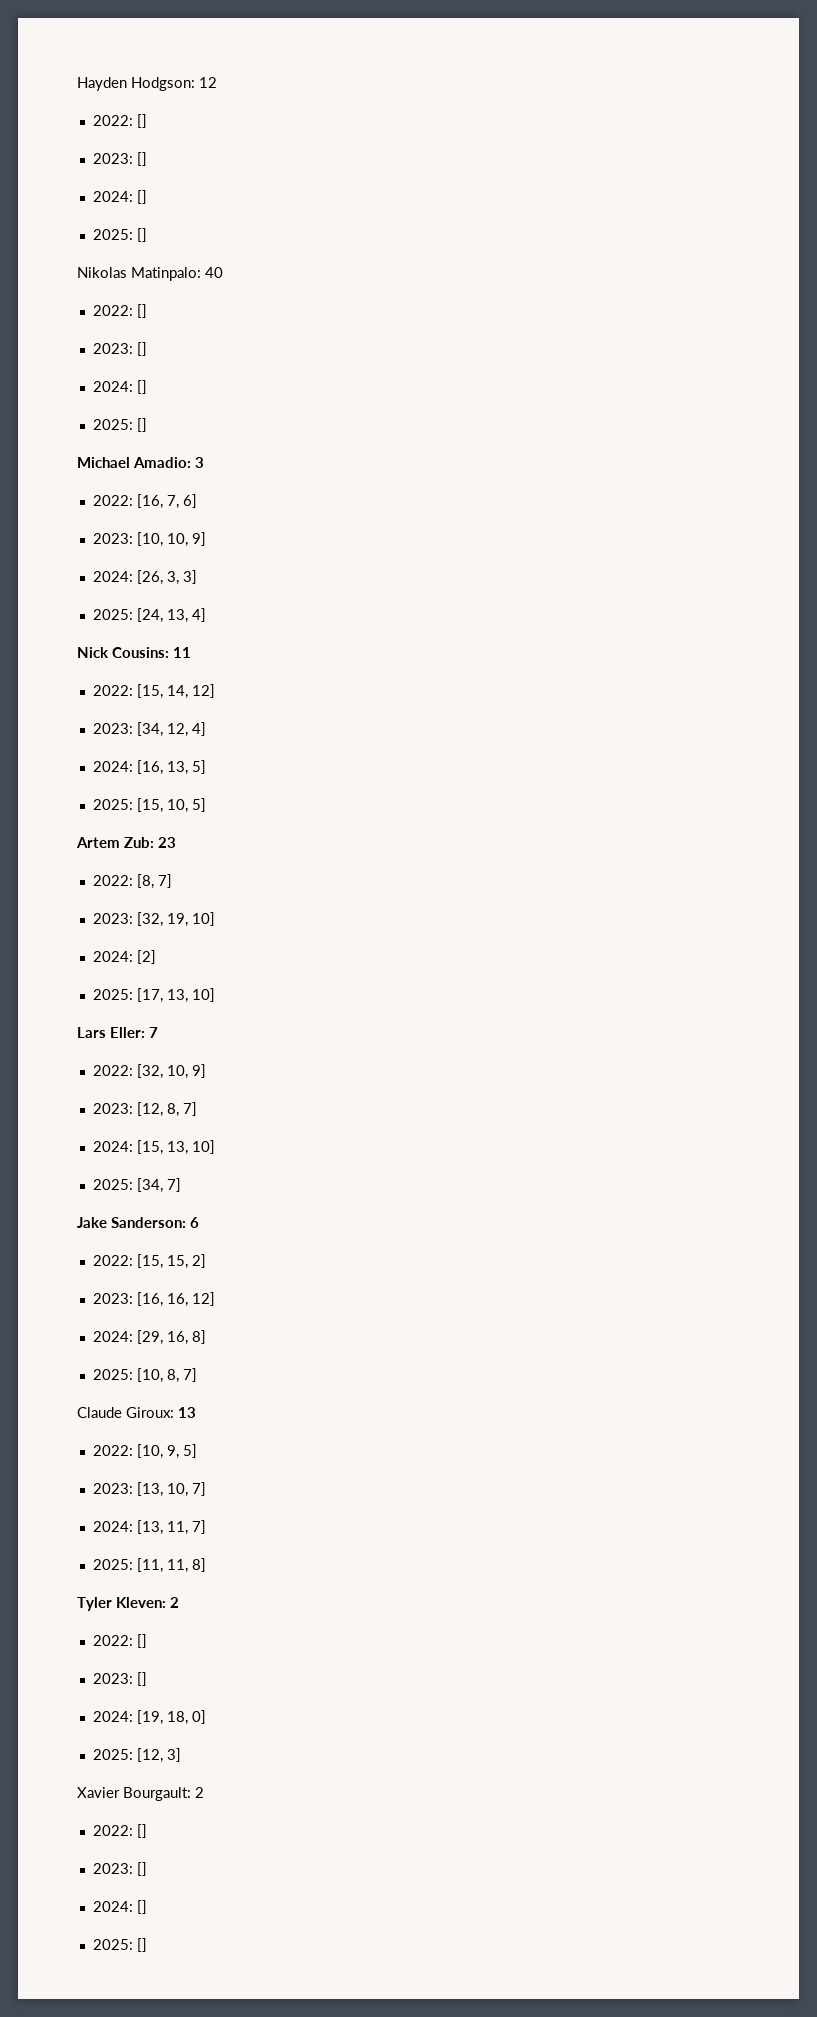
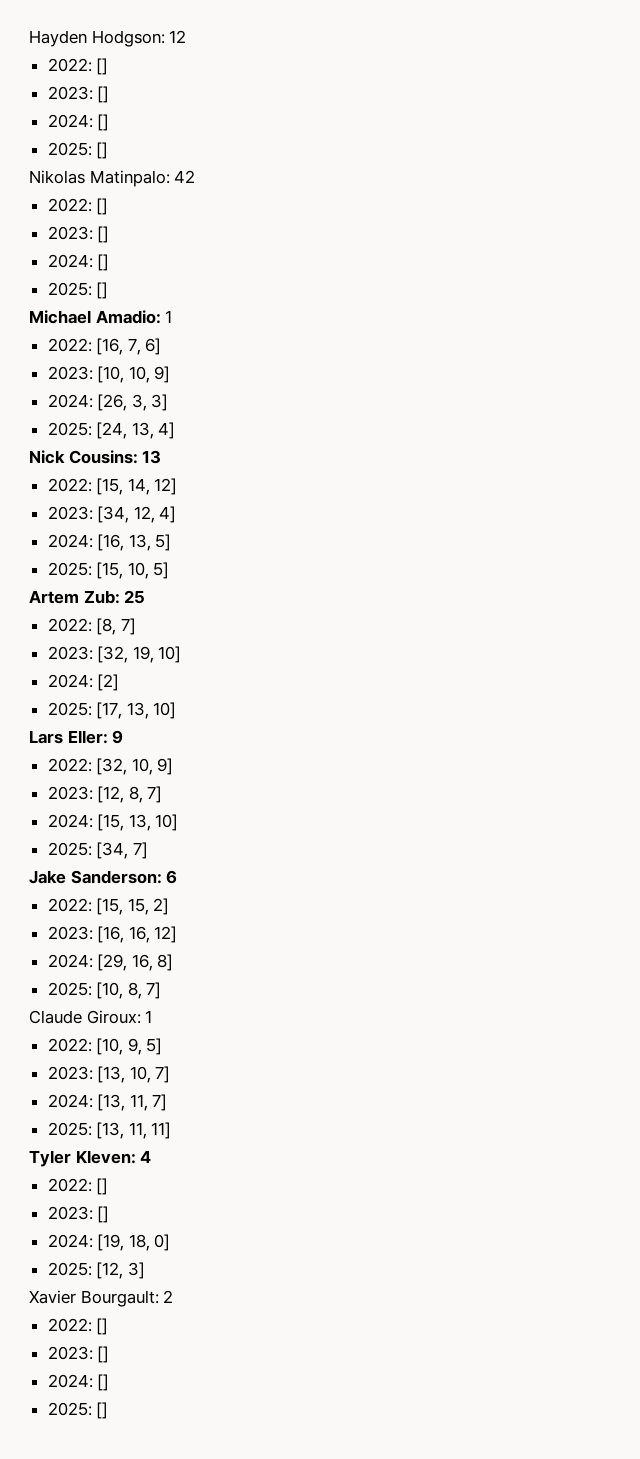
[205,267,223,278] 40 -> [174,170,196,183] 42
[195,457,204,468] 3 -> [165,310,173,323] 1
[173,647,191,658] 11 -> [142,450,162,464] 13
[158,837,176,848] 23 -> [124,590,146,604] 25
[149,1027,158,1038] 7 -> [112,730,124,744] 9
[178,1407,196,1418] 13 -> [145,1010,153,1023] 1
[136,1558,206,1573] [11, 11, 8] -> [96,1122,172,1139] [13, 11, 11]
[170,1597,179,1608] 2 -> [140,1150,152,1163] 4

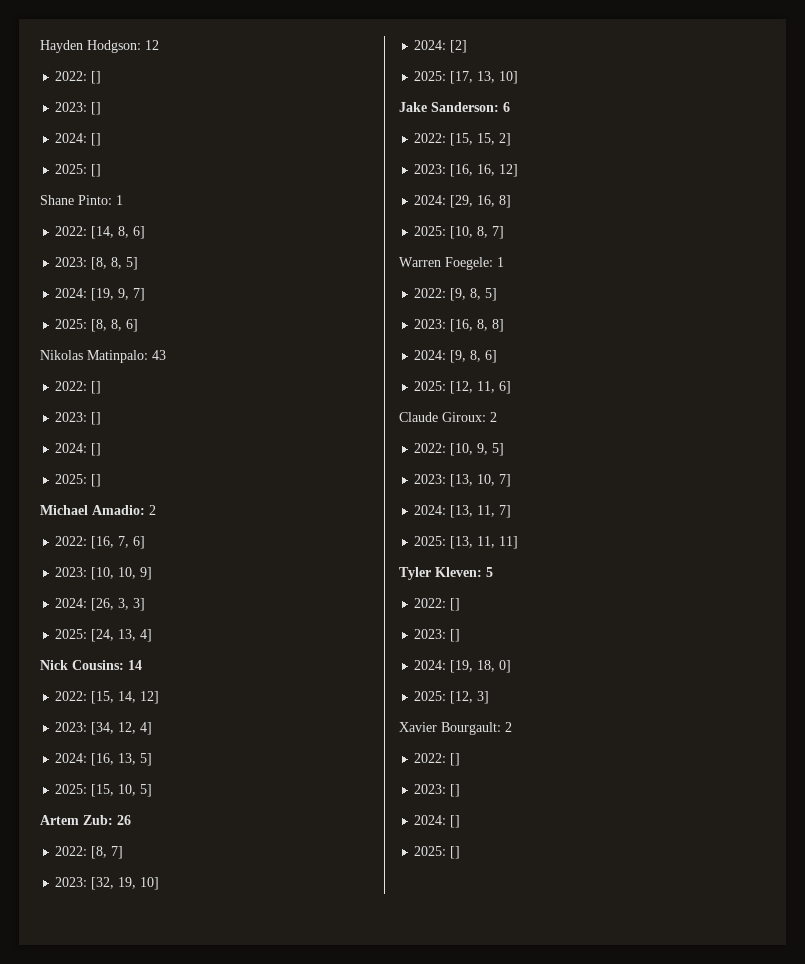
(109, 150) none -> [40,195,123,205] [55,226,146,239] [55,257,139,270] [55,288,146,301] [55,319,139,332] // Shane Pinto: 1 // 2022: [14, 8, 6] // 2023: [8, 8, 5] // 2024: [19, 9, 7] // 2025: [8, 8, 6]
[174,170,196,183] 42 -> [152,350,166,360] 43
[165,310,173,323] 1 -> [149,505,156,515] 2
[142,450,162,464] 13 -> [128,660,142,670] 14
[124,590,146,604] 25 -> [117,815,131,825] 26
[29,730,124,744] [47,758,174,775] [47,786,163,803] [47,814,179,831] [47,842,148,859] // Lars Eller: 9 // 2022: [32, 10, 9] // 2023: [12, 8, 7] // 2024: [15, 13, 10] // 2025: [34, 7] -> (519, 77) none
(162, 990) none -> [399,257,504,270] [414,288,498,301] [414,319,505,332] [414,350,498,363] [414,381,512,394] // Warren Foegele: 1 // 2022: [9, 8, 5] // 2023: [16, 8, 8] // 2024: [9, 8, 6] // 2025: [12, 11, 6]
[145,1010,153,1023] 1 -> [490,412,497,422] 2
[140,1150,152,1163] 4 -> [486,567,493,577] 5

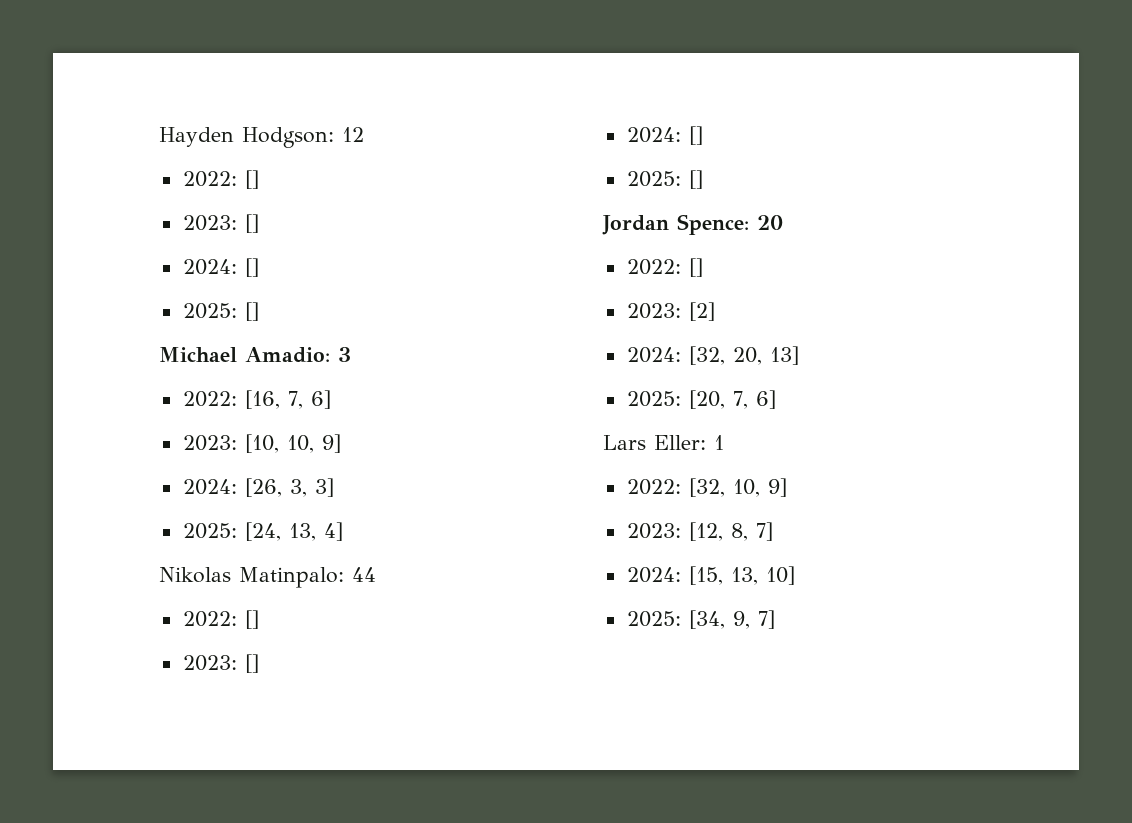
[40,195,123,205] [55,226,146,239] [55,257,139,270] [55,288,146,301] [55,319,139,332] [40,350,166,363] [55,381,102,394] [55,412,102,425] [55,443,102,456] [55,474,102,487] // Shane Pinto: 1 // 2022: [14, 8, 6] // 2023: [8, 8, 5] // 2024: [19, 9, 7] // 2025: [8, 8, 6] // Nikolas Matinpalo: 43 // 2022: [] // 2023: [] // 2024: [] // 2025: [] -> (259, 311) none
[149,505,156,515] 2 -> [338,347,351,362] 3
[40,660,142,670] [55,691,160,704] [55,722,153,735] [55,753,153,766] [55,784,153,797] [40,815,131,825] [55,846,124,859] [55,877,160,890] [414,40,468,53] [414,71,519,84] [399,102,510,112] [414,133,512,146] [414,164,519,177] [414,195,512,208] [414,226,505,239] [399,257,504,270] [414,288,498,301] [414,319,505,332] [414,350,498,363] [414,381,512,394] [399,412,497,422] [414,443,505,456] [414,474,512,487] [414,505,512,518] [414,536,519,549] [399,567,493,580] [414,598,461,611] [414,629,461,642] [414,660,512,673] [414,691,490,704] [399,722,512,735] [414,753,461,766] [414,784,461,797] [414,815,461,828] [414,846,461,859] Nick Cousins: 14 // 2022: [15, 14, 12] // 2023: [34, 12, 4] // 2024: [16, 13, 5] // 2025: [15, 10, 5] // Artem Zub: 26 // 2022: [8, 7] // 2023: [32, 19, 10] // 2024: [2] // 2025: [17, 13, 10] // Jake Sanderson: 6 // 2022: [15, 15, 2] // 2023: [16, 16, 12] // 2024: [29, 16, 8] // 2025: [10, 8, 7] // Warren Foegele: 1 // 2022: [9, 8, 5] // 2023: [16, 8, 8] // 2024: [9, 8, 6] // 2025: [12, 11, 6] // Claude Giroux: 2 // 2022: [10, 9, 5] // 2023: [13, 10, 7] // 2024: [13, 11, 7] // 2025: [13, 11, 11] // Tyler Kleven: 5 // 2022: [] // 2023: [] // 2024: [19, 18, 0] // 2025: [12, 3] // Xavier Bourgault: 2 // 2022: [] // 2023: [] // 2024: [] // 2025: [] -> [159,567,376,588] [182,610,259,629] [182,654,259,673] [626,126,703,145] [626,170,703,189] [602,214,783,235] [626,258,703,277] [626,302,715,321] [626,346,799,365] [626,390,776,409] [603,435,724,450] [626,478,787,497] [626,522,773,541] [626,566,795,585] [626,610,775,629] Nikolas Matinpalo: 44 // 2022: [] // 2023: [] // 2024: [] // 2025: [] // Jordan Spence: 20 // 2022: [] // 2023: [2] // 2024: [32, 20, 13] // 2025: [20, 7, 6] // Lars Eller: 1 // 2022: [32, 10, 9] // 2023: [12, 8, 7] // 2024: [15, 13, 10] // 2025: [34, 9, 7]

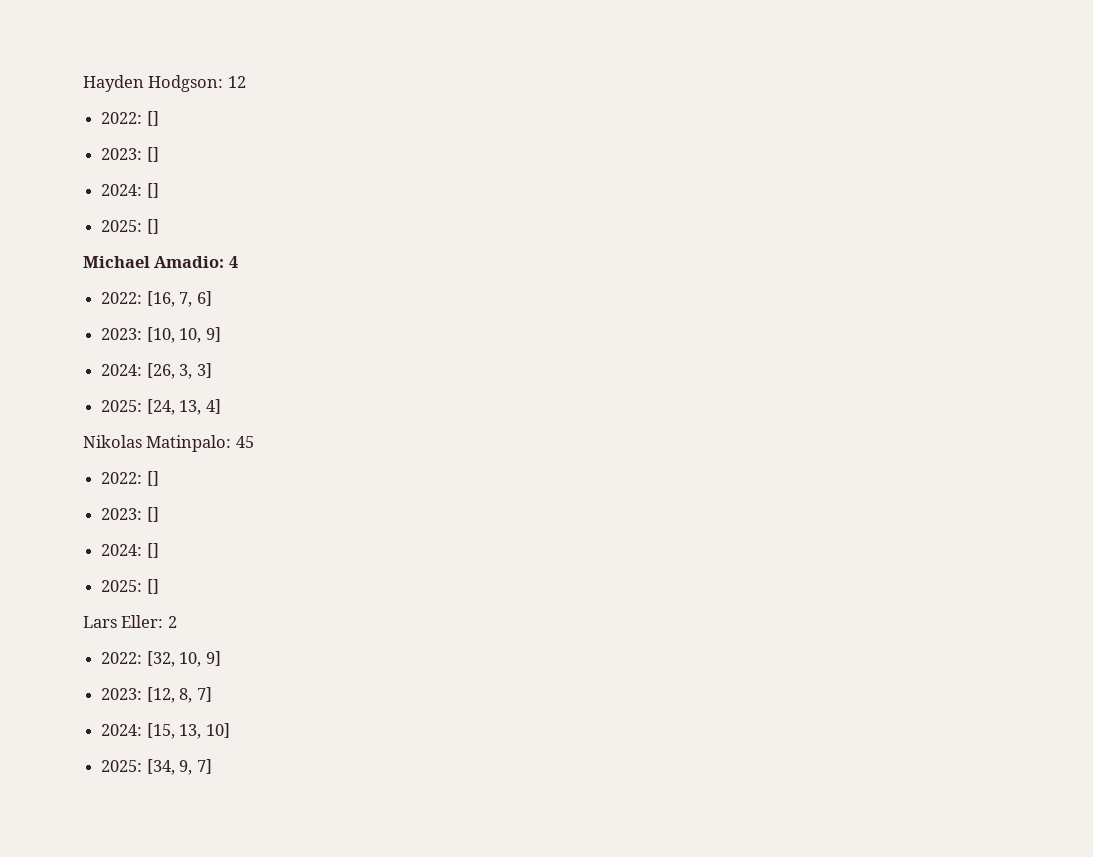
[338,347,351,362] 3 -> [228,256,238,268] 4
[352,567,376,582] [182,610,259,629] [182,654,259,673] [626,126,703,145] [626,170,703,189] [602,214,783,235] [626,258,703,277] [626,302,715,321] [626,346,799,365] [626,390,776,409] 44 // 2022: [] // 2023: [] // 2024: [] // 2025: [] // Jordan Spence: 20 // 2022: [] // 2023: [2] // 2024: [32, 20, 13] // 2025: [20, 7, 6] -> [235,436,254,448] [101,471,159,486] [101,507,159,522] [101,543,159,558] [101,579,159,594] 45 // 2022: [] // 2023: [] // 2024: [] // 2025: []
[714,435,724,450] 1 -> [167,616,177,628] 2

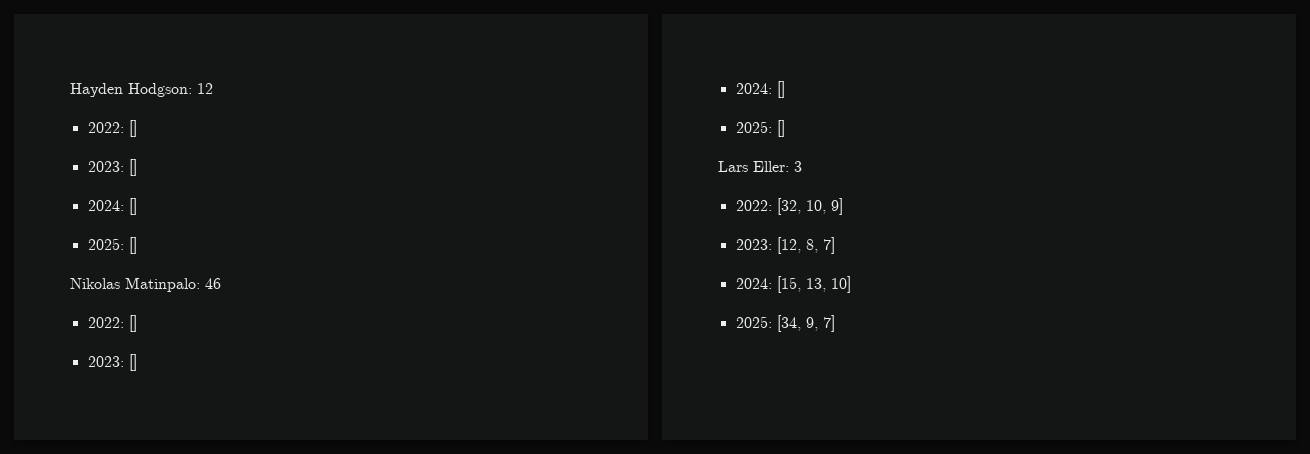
[83,256,238,268] [101,291,212,307] [101,327,221,343] [101,363,212,379] [101,399,221,415] // Michael Amadio: 4 // 2022: [16, 7, 6] // 2023: [10, 10, 9] // 2024: [26, 3, 3] // 2025: [24, 13, 4] -> (137, 245) none
[235,436,254,448] 45 -> [205,278,221,289] 46
[167,616,177,628] 2 -> [794,161,802,172] 3

